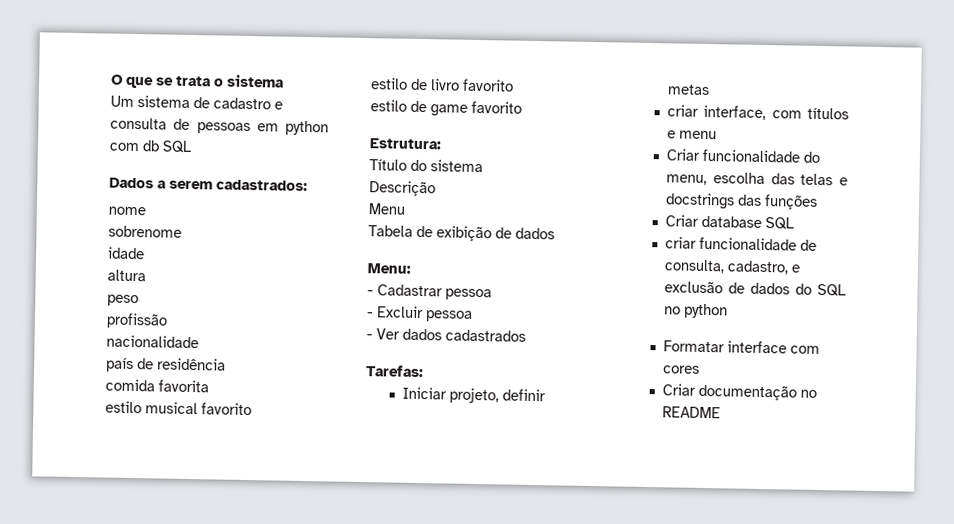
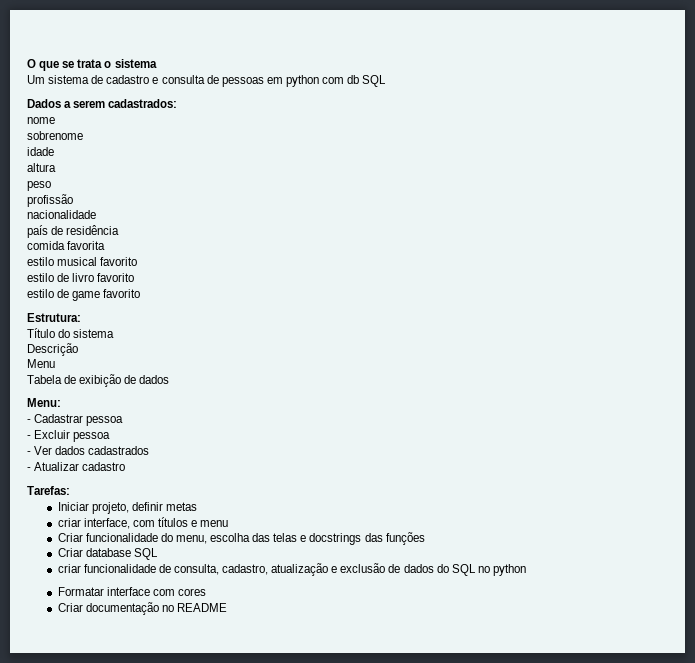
(526, 335) none -> [27,462,126,471] // - Atualizar cadastro
(790, 267) none -> [271,563,329,576] atualização

